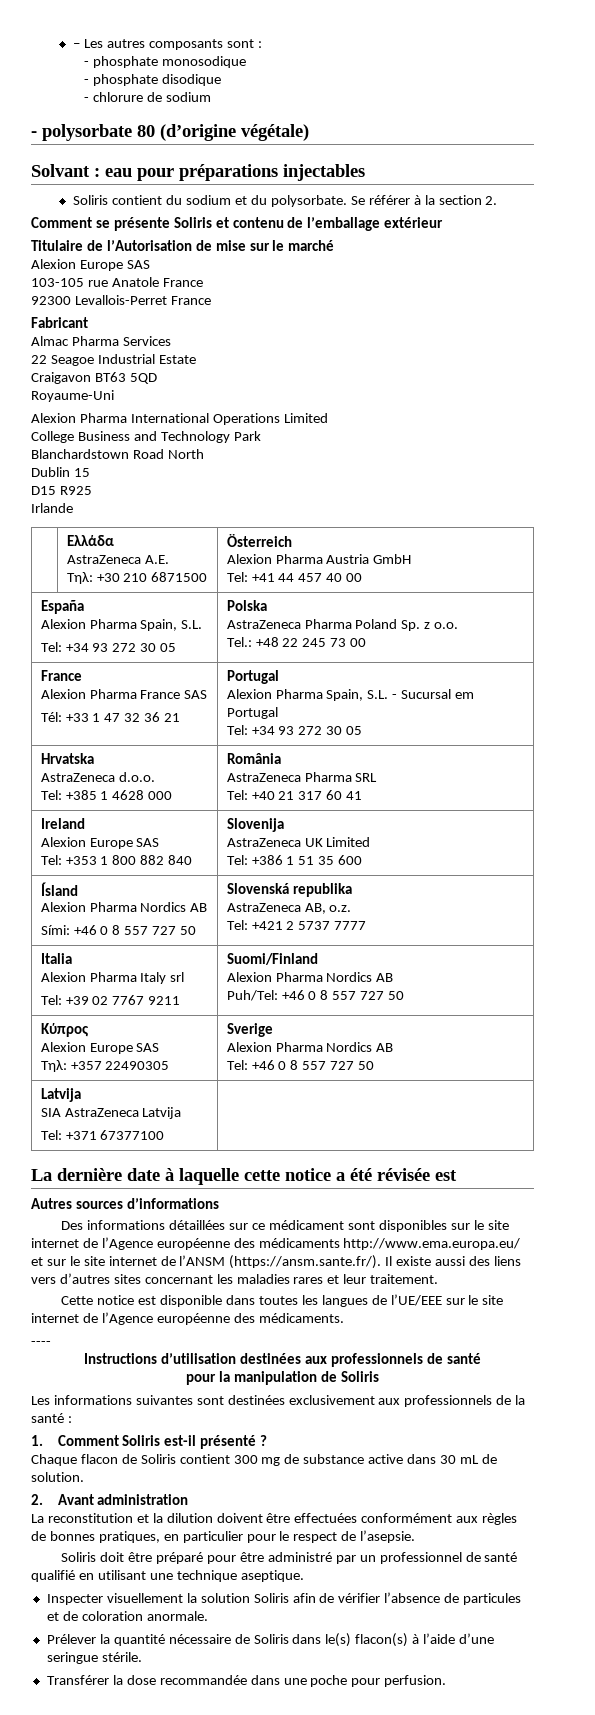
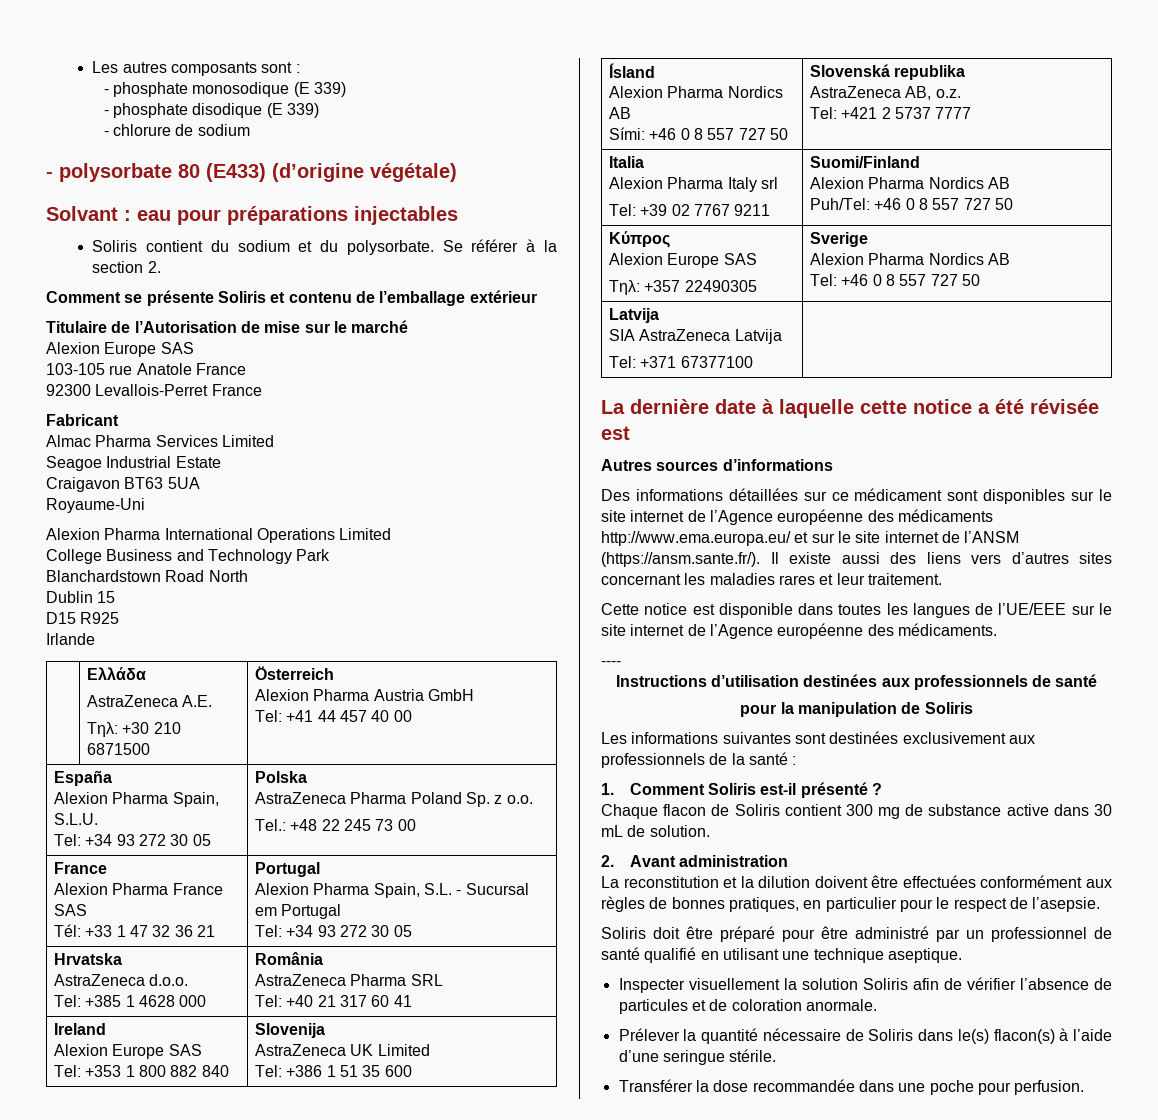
[73,43,81,48] – -> (92, 67) none
(246, 62) none -> [293,82,346,97] (E 339)
(221, 80) none -> [266,103,319,118] (E 339)
(155, 131) none -> [206,163,266,182] (E433)
[31,355,47,364] // 22 -> [221,435,274,447] Limited //
[129,373,157,384] 5QD -> [167,477,200,489] 5UA
[181,620,203,629] S.L. -> [53,813,98,825] S.L.U.

